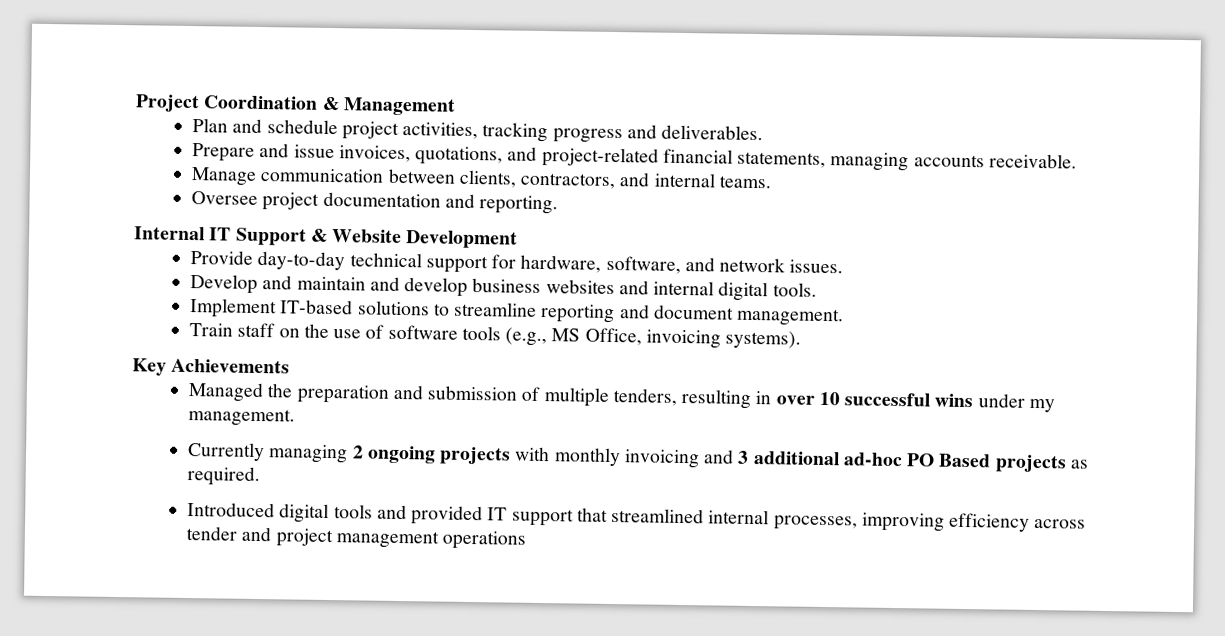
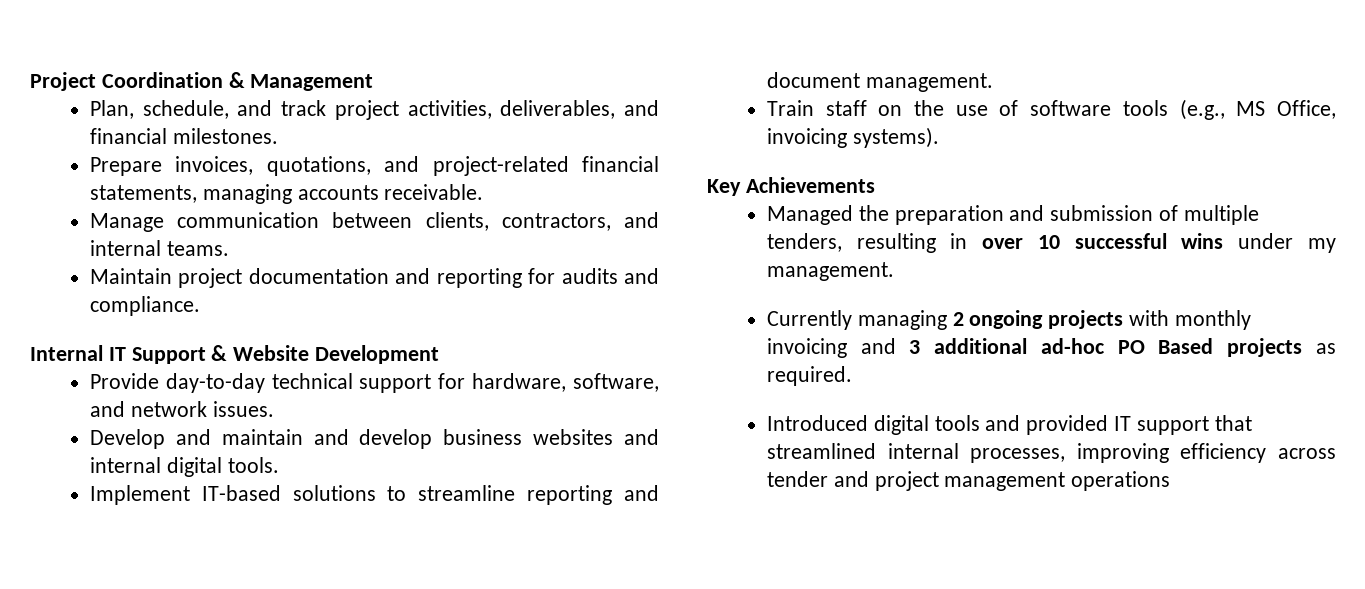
[191,118,764,144] Plan and schedule project activities, tracking progress and deliverables. -> [89,100,659,120] [89,128,278,144] Plan, schedule, and track project activities, deliverables, and financial milestones.
[259,142,335,159] and issue -> (162, 166) none
[190,191,258,205] Oversee -> [89,268,172,284] Maintain
[479,195,559,215] reporting. -> [436,268,659,288] [89,296,200,316] reporting for audits and compliance.

